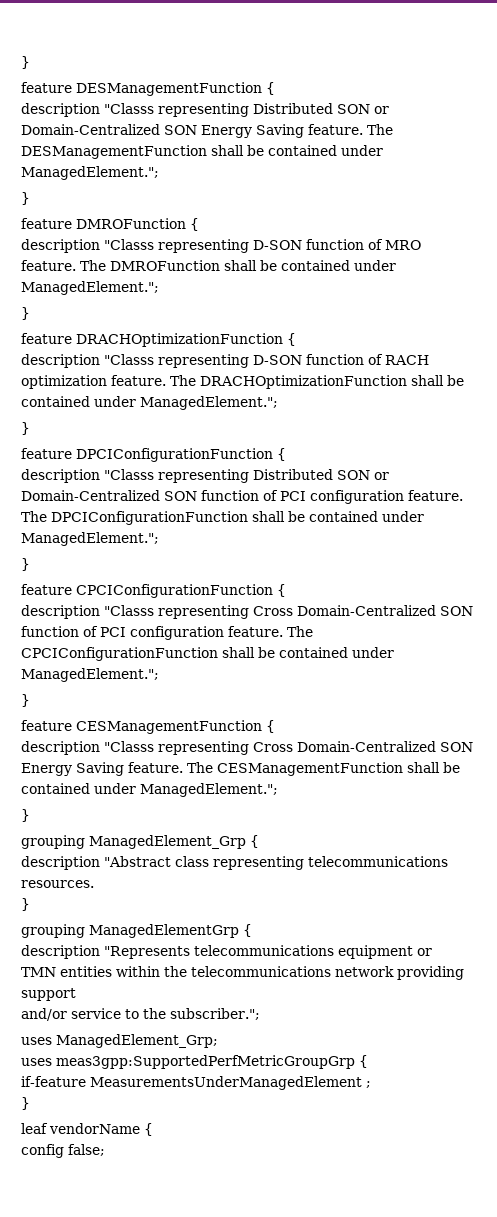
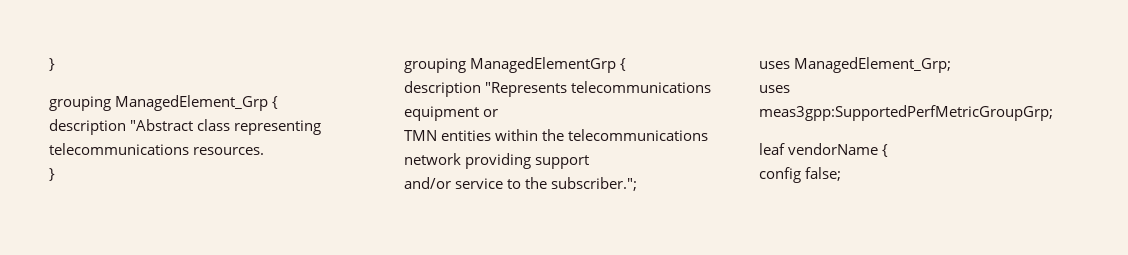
[21,56,30,69] [21,82,275,96] [21,103,389,117] [21,124,393,138] [21,145,383,159] [21,166,159,180] [21,192,30,205] [21,218,199,231] [21,239,421,253] [21,260,396,271] [21,281,159,295] [21,307,30,320] [21,333,296,347] [21,354,429,368] [21,375,464,389] [21,396,278,410] [21,422,30,435] [21,448,286,462] [21,469,389,483] [21,490,463,504] [21,511,424,525] [21,532,159,546] [21,558,30,571] [21,584,286,598] [21,605,473,619] [21,626,313,640] [21,647,394,661] [21,668,159,682] [21,694,30,707] [21,720,275,734] [21,741,473,755] [21,762,460,776] [21,783,278,797] [21,809,30,822] } // feature DESManagementFunction { // description "Classs representing Distributed SON or Domain-Centralized SON Energy Saving feature. The DESManagementFunction shall be contained under ManagedElement."; // } // feature DMROFunction { // description "Classs representing D-SON function of MRO feature. The DMROFunction shall be contained under ManagedElement."; // } // feature DRACHOptimizationFunction { // description "Classs representing D-SON function of RACH optimization feature. The DRACHOptimizationFunction shall be contained under ManagedElement."; // } // feature DPCIConfigurationFunction { // description "Classs representing Distributed SON or Domain-Centralized SON function of PCI configuration feature. The DPCIConfigurationFunction shall be contained under ManagedElement."; // } // feature CPCIConfigurationFunction { // description "Classs representing Cross Domain-Centralized SON function of PCI configuration feature. The CPCIConfigurationFunction shall be contained under ManagedElement."; // } // feature CESManagementFunction { // description "Classs representing Cross Domain-Centralized SON Energy Saving feature. The CESManagementFunction shall be contained under ManagedElement."; // } -> [49,58,55,71] }
[56,1055,368,1069] [21,1076,371,1090] [21,1097,30,1110] meas3gpp:SupportedPerfMetricGroupGrp { // if-feature MeasurementsUnderManagedElement ; // } -> [759,105,1053,121] meas3gpp:SupportedPerfMetricGroupGrp;

